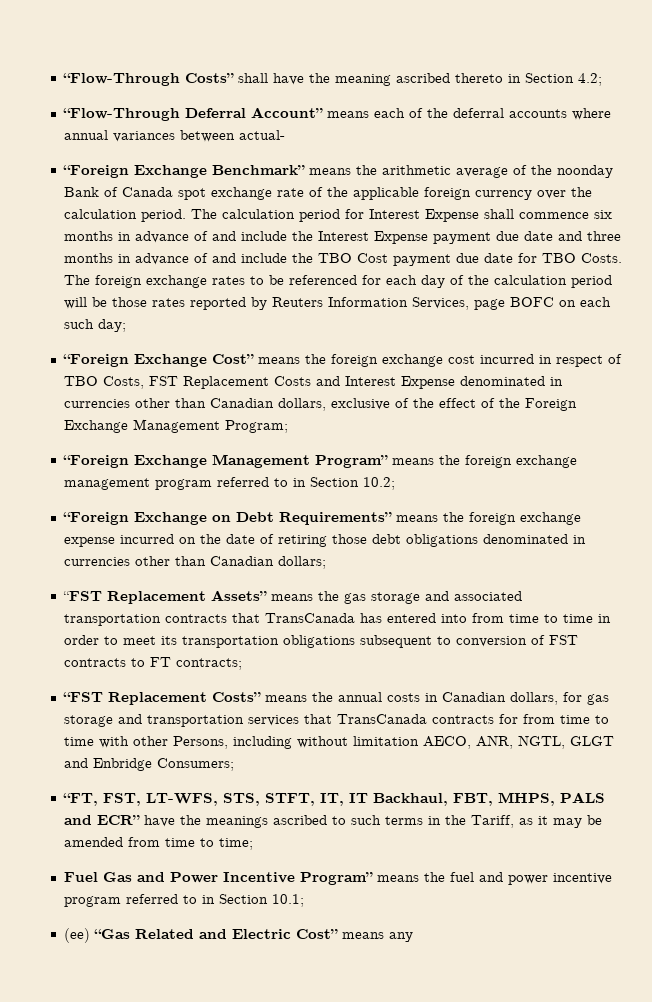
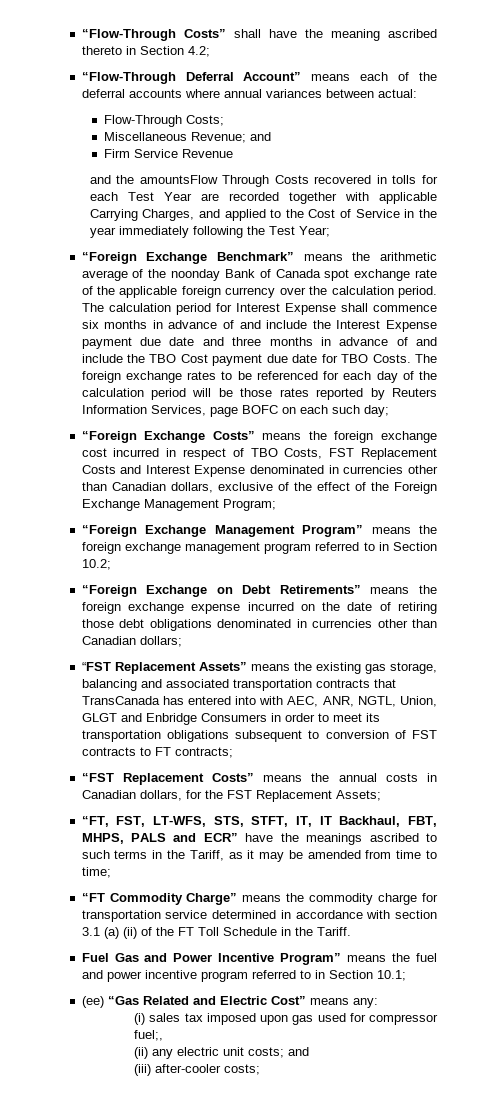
[239,130,286,140] actual- -> [377,89,417,98] [103,115,224,127] [103,132,271,143] [103,149,233,158] [89,175,438,187] [89,192,437,204] [89,209,438,221] [89,226,330,238] actual: // Flow-Through Costs; // Miscellaneous Revenue; and // Firm Service Revenue // and the amountsFlow Through Costs recovered in tolls for each Test Year are recorded together with applicable Carrying Charges, and applied to the Cost of Service in the year immediately following the Test Year;
[212,354,255,364] Cost” -> [212,431,255,440] Costs”
[279,512,393,525] Requirements” -> [279,585,361,594] Retirements”
[344,592,421,604] gas storage -> [315,662,437,674] [81,679,137,691] existing gas storage, balancing
[472,613,594,623] from time to time -> [259,696,437,707] [81,713,267,725] with AEC, ANR, NGTL, Union, GLGT and Enbridge Consumers
[587,694,610,705] [64,714,610,727] [64,735,615,749] [64,758,235,771] gas storage and transportation services that TransCanada contracts for from time to time with other Persons, including without limitation AECO, ANR, NGTL, GLGT and Enbridge Consumers; -> [204,790,381,802] the FST Replacement Assets;
(254, 844) none -> [81,893,439,905] [81,910,437,922] [81,927,351,939] // “FT Commodity Charge” means the commodity charge for transportation service determined in accordance with section 3.1 (a) (ii) of the FT Toll Schedule in the Tariff.
[389,932,414,942] any -> [352,998,378,1008] [134,1013,438,1025] [134,1030,164,1041] [134,1047,310,1059] [134,1064,261,1076] any: // (i) sales tax imposed upon gas used for compressor fuel;, // (ii) any electric unit costs; and // (iii) after-cooler costs;

